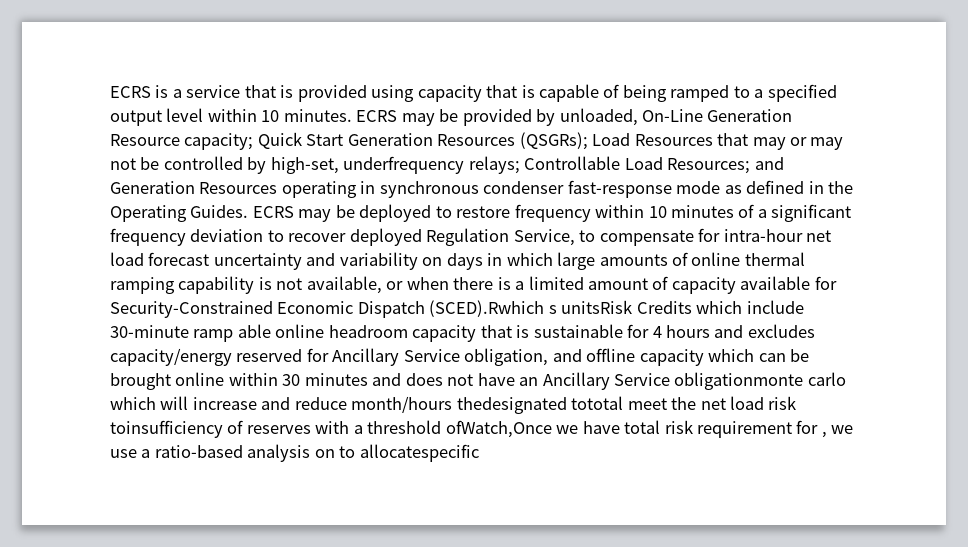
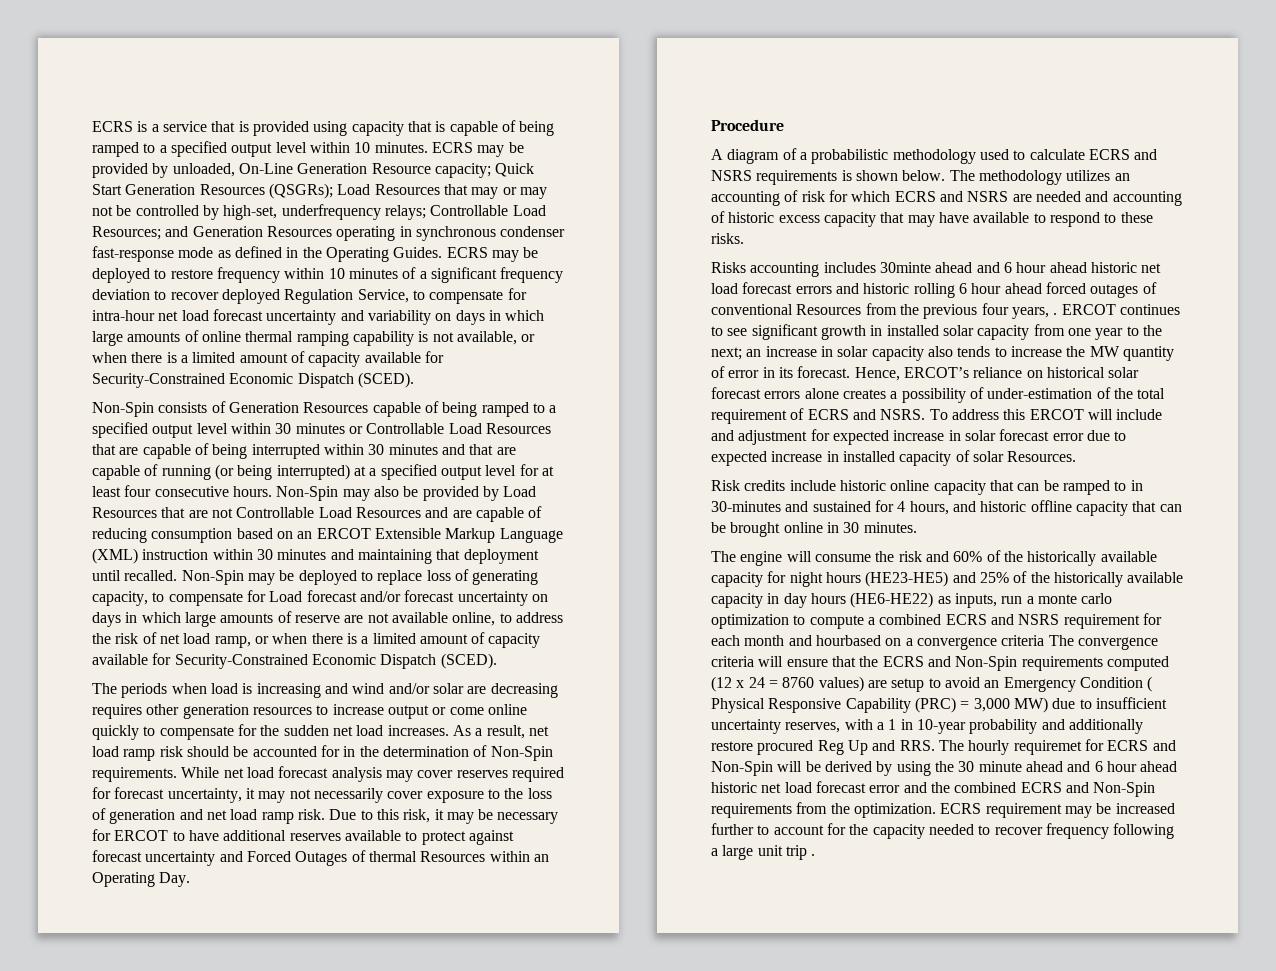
[429,300,804,317] [110,324,815,342] [110,348,582,366] (SCED).Rwhich s unitsRisk Credits which include 30-minute ramp able online headroom capacity that is sustainable for 4 hours and excludes capacity/energy reserved for Ancillary Service obligation, and -> [357,372,414,388] [92,401,557,417] [92,422,551,438] [92,443,516,459] [92,464,554,480] [92,485,537,501] [92,506,543,522] [92,528,563,543] [92,548,539,564] [92,569,539,585] [92,590,548,606] [92,611,563,627] [92,632,541,648] [92,653,497,669] [92,683,558,698] [92,704,527,719] [92,724,549,740] [92,745,553,761] [92,766,564,782] [92,787,552,803] [92,808,559,824] [92,829,514,845] [92,850,549,866] [92,872,191,887] [711,119,784,131] [711,148,1158,164] [711,170,1130,185] [711,190,1182,206] [711,211,1153,227] [711,233,744,244] [711,262,1162,277] [711,282,1157,298] [711,303,1180,319] [711,324,1162,340] [711,346,1174,361] [711,366,1140,381] [711,387,1166,403] [711,408,1163,424] [711,429,1127,445] [711,450,1077,466] [711,480,1143,495] [711,500,1027,515] (SCED). // Non-Spin consists of Generation Resources capable of being ramped to a specified output level within 30 minutes or Controllable Load Resources that are capable of being interrupted within 30 minutes and that are capable of running (or being interrupted) at a specified output level for at least four consecutive hours. Non-Spin may also be provided by Load Resources that are not Controllable Load Resources and are capable of reducing consumption based on an ERCOT Extensible Markup Language (XML) instruction within 30 minutes and maintaining that deployment until recalled. Non-Spin may be deployed to replace loss of generating capacity, to compensate for Load forecast and/or forecast uncertainty on days in which large amounts of reserve are not available online, to address the risk of net load ramp, or when there is a limited amount of capacity available for Security-Constrained Economic Dispatch (SCED). // The periods when load is increasing and wind and/or solar are decreasing requires other generation resources to increase output or come online quickly to compensate for the sudden net load increases. As a result, net load ramp risk should be accounted for in the determination of Non-Spin requirements. While net load forecast analysis may cover reserves required for forecast uncertainty, it may not necessarily cover exposure to the loss of generation and net load ramp risk. Due to this risk, it may be necessary for ERCOT to have additional reserves available to protect against forecast uncertainty and Forced Outages of thermal Resources within an Operating Day. // Procedure // A diagram of a probabilistic methodology used to calculate ECRS and NSRS requirements is shown below. The methodology utilizes an accounting of risk for which ECRS and NSRS are needed and accounting of historic excess capacity that may have available to respond to these risks. // Risks accounting includes 30minte ahead and 6 hour ahead historic net load forecast errors and historic rolling 6 hour ahead forced outages of conventional Resources from the previous four years, . ERCOT continues to see significant growth in installed solar capacity from one year to the next; an increase in solar capacity also tends to increase the MW quantity of error in its forecast. Hence, ERCOT’s reliance on historical solar forecast errors alone creates a possibility of under-estimation of the total requirement of ECRS and NSRS. To address this ERCOT will include and adjustment for expected increase in solar forecast error due to expected increase in installed capacity of solar Resources. // Risk credits include historic online capacity that can be ramped to in 30-minutes and sustained for 4 hours, and historic
[708,349,755,362] which -> [1132,501,1157,512] that
[228,372,846,390] [110,396,797,414] [110,420,854,438] [110,444,479,462] within 30 minutes and does not have an Ancillary Service obligationmonte carlo which will increase and reduce month/hours thedesignated tototal meet the net load risk toinsufficiency of reserves with a threshold ofWatch,Once we have total risk requirement for , we use a ratio-based analysis on to allocatespecific -> [826,522,917,533] [711,550,1157,566] [711,571,1184,587] [711,592,1113,608] [711,613,1162,629] [711,635,1158,650] [711,656,1169,671] [711,676,1153,692] [711,697,1167,713] [711,719,1143,734] [711,739,1176,755] [711,761,1178,776] [711,781,1156,797] [711,802,1175,818] [711,823,1175,839] [711,845,816,860] in 30 minutes. // The engine will consume the risk and 60% of the historically available capacity for night hours (HE23-HE5) and 25% of the historically available capacity in day hours (HE6-HE22) as inputs, run a monte carlo optimization to compute a combined ECRS and NSRS requirement for each month and hourbased on a convergence criteria The convergence criteria will ensure that the ECRS and Non-Spin requirements computed (12 x 24 = 8760 values) are setup to avoid an Emergency Condition ( Physical Responsive Capability (PRC) = 3,000 MW) due to insufficient uncertainty reserves, with a 1 in 10-year probability and additionally restore procured Reg Up and RRS. The hourly requiremet for ECRS and Non-Spin will be derived by using the 30 minute ahead and 6 hour ahead historic net load forecast error and the combined ECRS and Non-Spin requirements from the optimization. ECRS requirement may be increased further to account for the capacity needed to recover frequency following a large unit trip .

